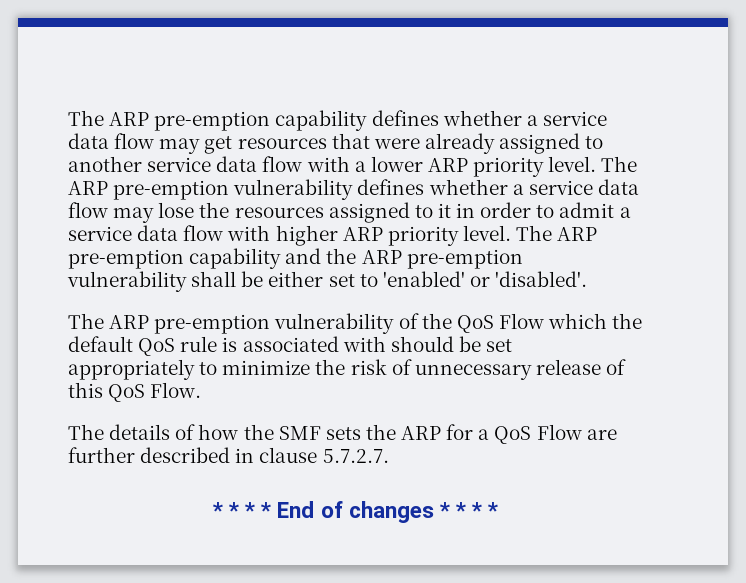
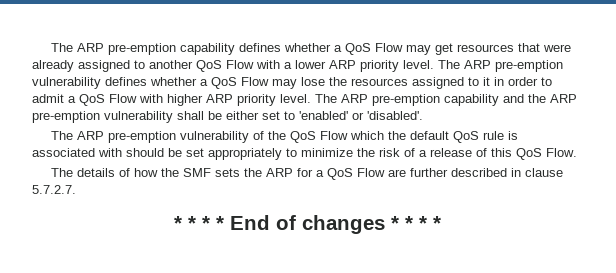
[542,111,607,126] [68,133,155,149] service data flow -> [344,43,403,55] QoS Flow
[147,156,303,172] service data flow -> [196,60,254,72] QoS Flow
[528,179,639,195] [68,202,108,218] service data flow -> [211,77,269,89] QoS Flow
[68,225,224,241] service data flow -> [79,94,137,106] QoS Flow
[414,364,532,380] unnecessary -> [419,150,427,157] a

